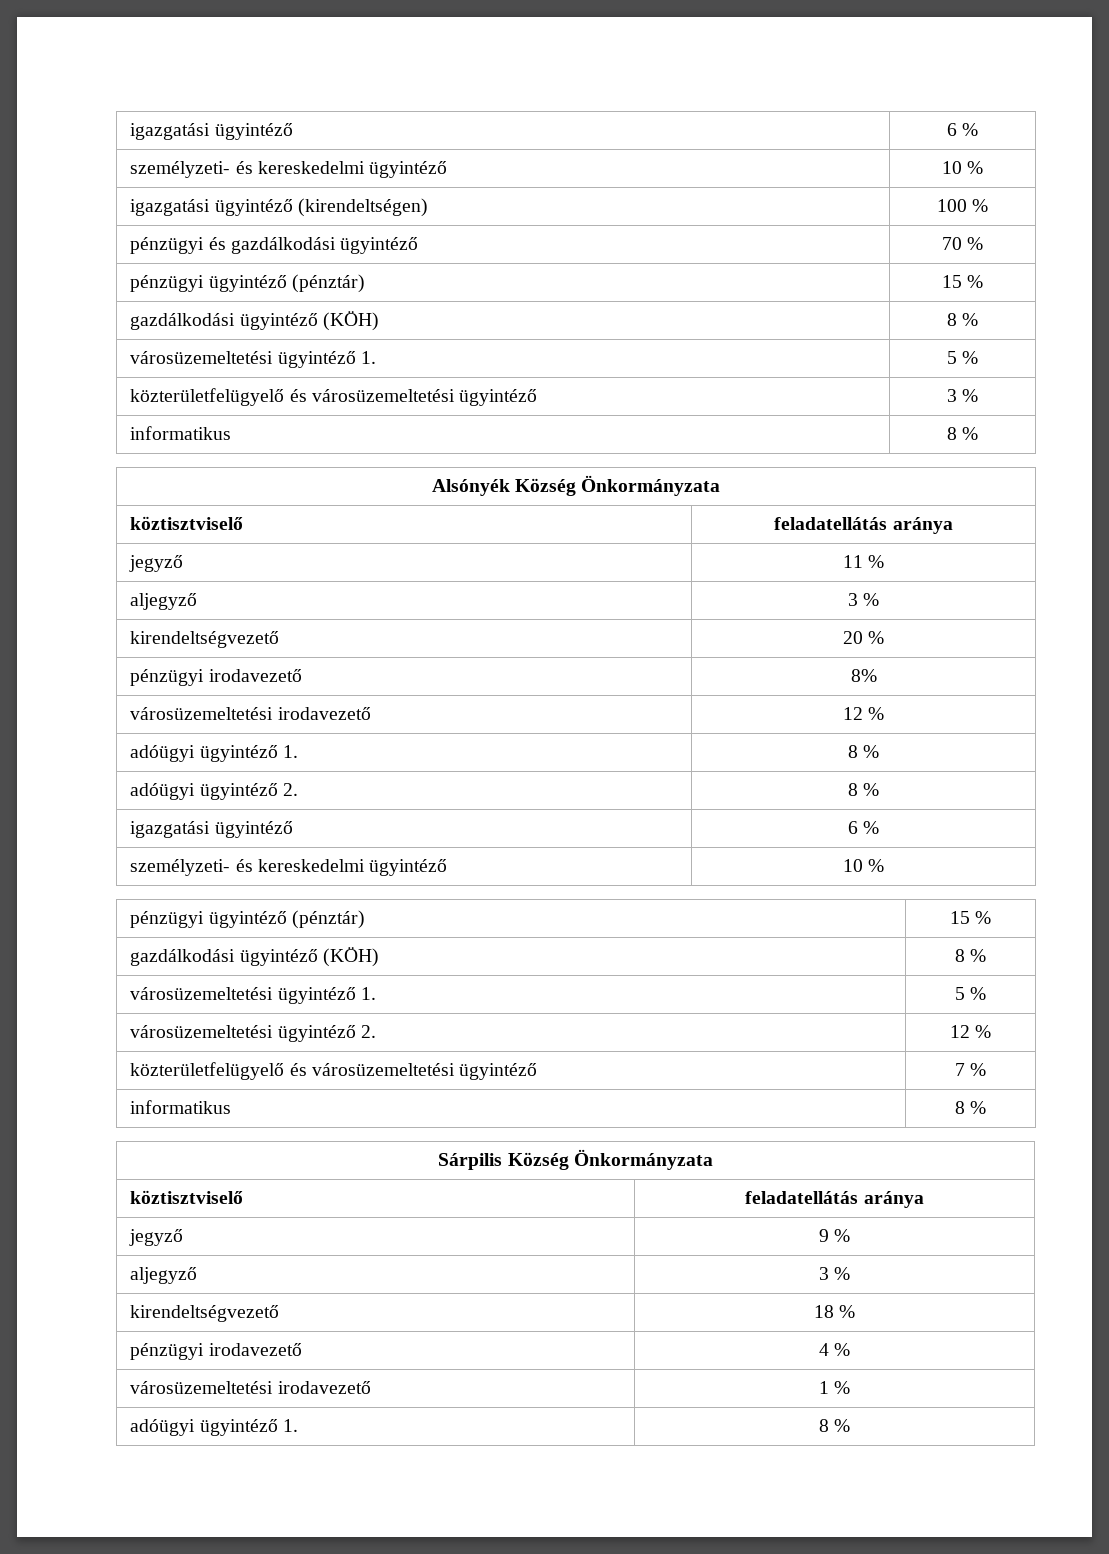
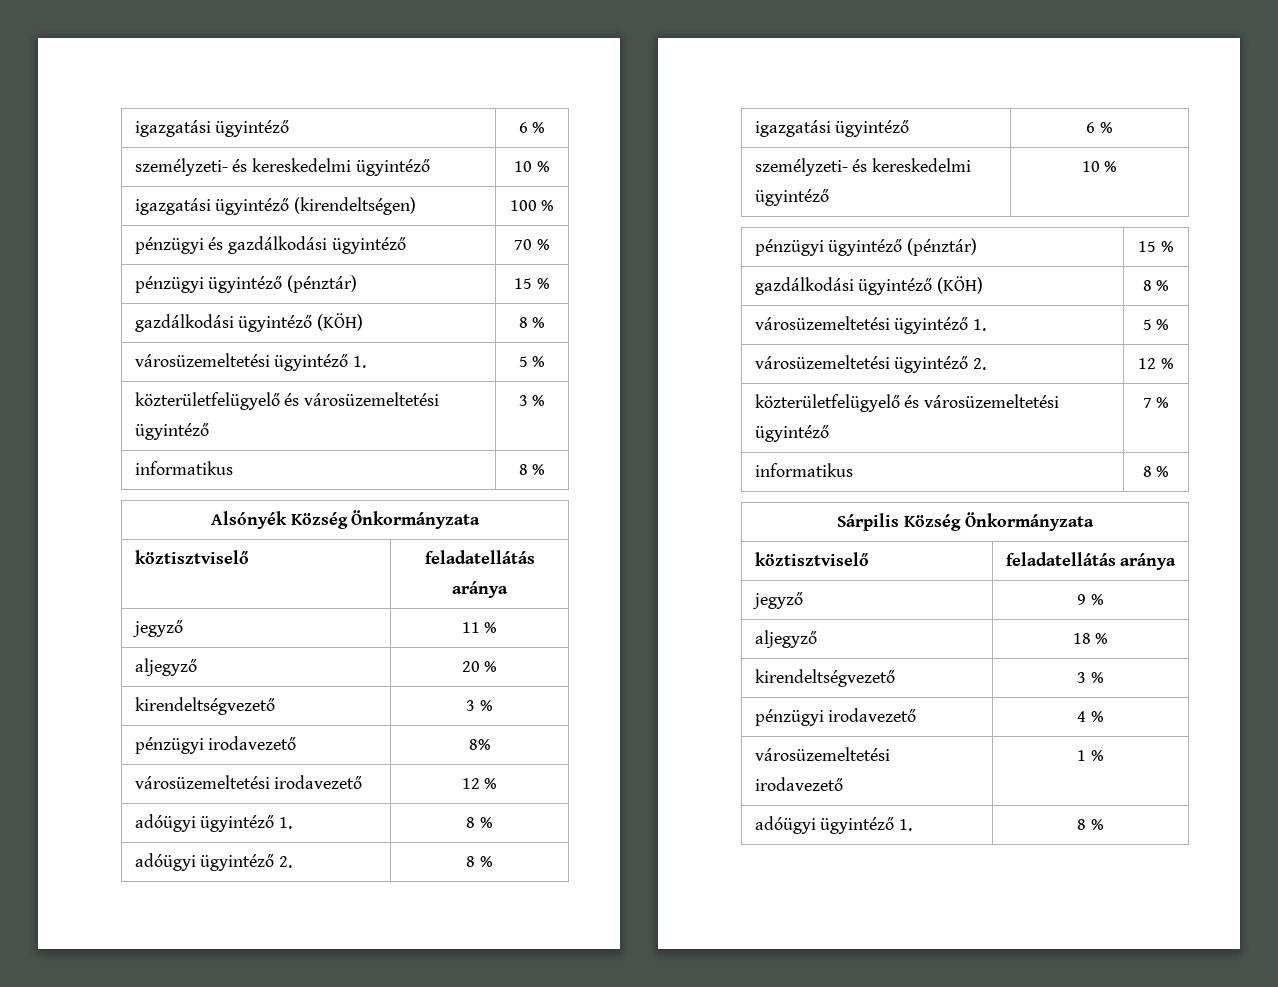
[847,593,880,606] [130,631,280,648] [842,631,863,644] 3 % // kirendeltségvezető | 20 -> [461,661,498,672] [134,697,275,715] [466,700,476,711] 20 % // kirendeltségvezető | 3
[818,1267,851,1280] [130,1305,280,1322] [813,1305,834,1318] 3 % // kirendeltségvezető | 18 -> [1072,633,1109,644] [754,669,895,687] [1077,672,1087,683] 18 % // kirendeltségvezető | 3

